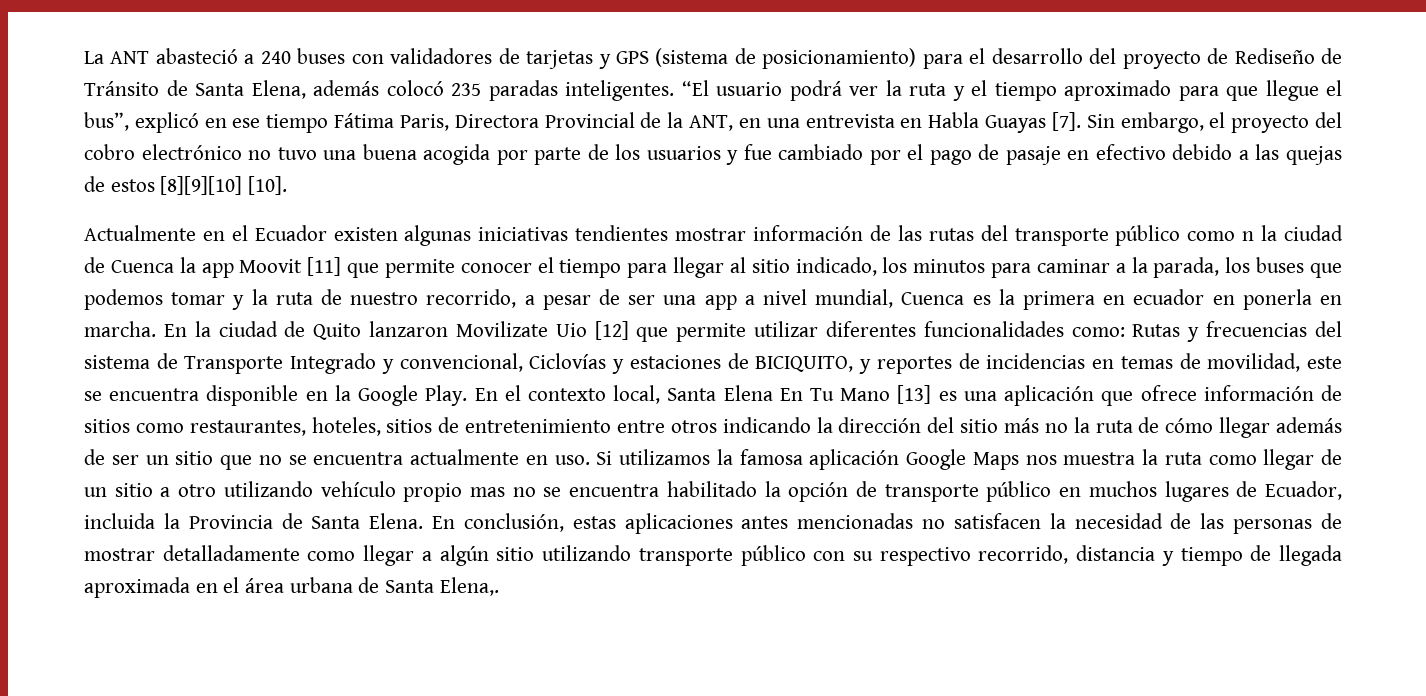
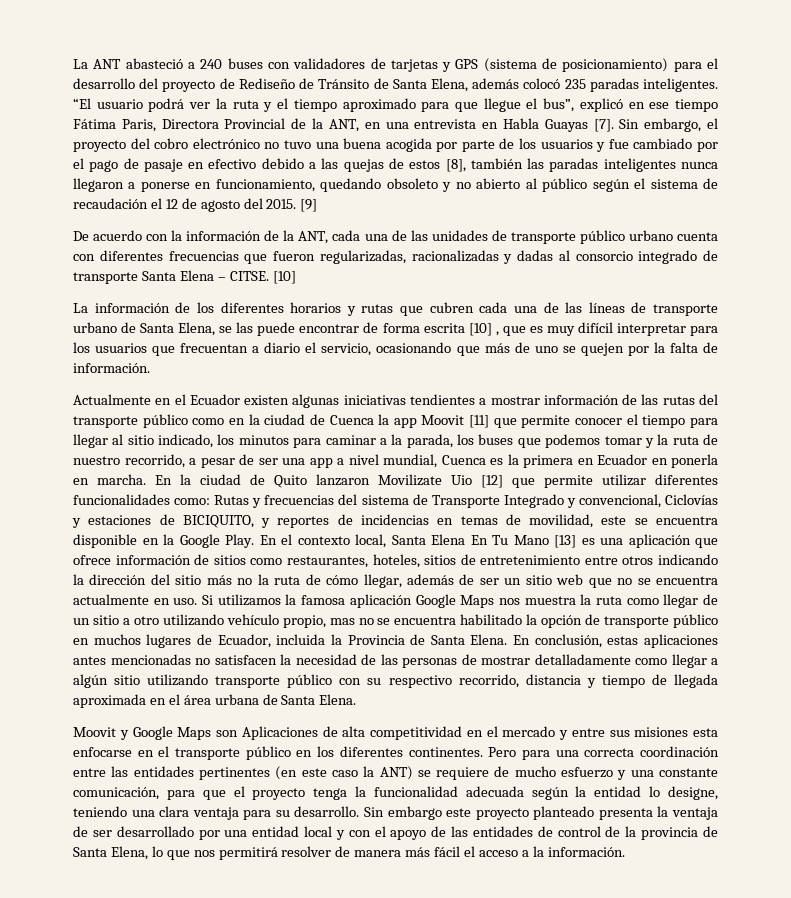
[160,176,288,195] [8][9][10] [10]. -> [445,158,719,172] [73,178,718,192] [73,198,318,212] [73,230,718,244] [73,250,718,264] [73,270,296,284] [73,302,718,316] [73,322,718,336] [73,342,718,356] [73,363,150,373] [8], también las paradas inteligentes nunca llegaron a ponerse en funcionamiento, quedando obsoleto y no abierto al público según el sistema de recaudación el 12 de agosto del 2015. [9] // De acuerdo con la información de la ANT, cada una de las unidades de transporte público urbano cuenta con diferentes frecuencias que fueron regularizadas, racionalizadas y dadas al consorcio integrado de transporte Santa Elena – CITSE. [10] // La información de los diferentes horarios y rutas que cubren cada una de las líneas de transporte urbano de Santa Elena, se las puede encontrar de forma escrita [10] , que es muy difícil interpretar para los usuarios que frecuentan a diario el servicio, ocasionando que más de uno se quejen por la falta de información.
(669, 233) none -> [479,398,487,405] a
[1242,231,1255,241] n -> [228,418,245,425] en
[1133,289,1205,305] ecuador -> [597,454,647,465] Ecuador
[1219,417,1271,438] llegar -> [363,574,402,588] llegar,
(214, 458) none -> [556,574,584,585] web
[403,483,463,502] propio -> [282,615,326,628] propio,
[439,577,499,596] Elena,. -> [319,694,357,705] [73,726,718,740] [73,746,719,760] [73,766,718,780] [73,786,718,800] [73,806,718,820] [73,826,719,840] [73,846,625,860] Elena. // Moovit y Google Maps son Aplicaciones de alta competitividad en el mercado y entre sus misiones esta enfocarse en el transporte público en los diferentes continentes. Pero para una correcta coordinación entre las entidades pertinentes (en este caso la ANT) se requiere de mucho esfuerzo y una constante comunicación, para que el proyecto tenga la funcionalidad adecuada según la entidad lo designe, teniendo una clara ventaja para su desarrollo. Sin embargo este proyecto planteado presenta la ventaja de ser desarrollado por una entidad local y con el apoyo de las entidades de control de la provincia de Santa Elena, lo que nos permitirá resolver de manera más fácil el acceso a la información.

